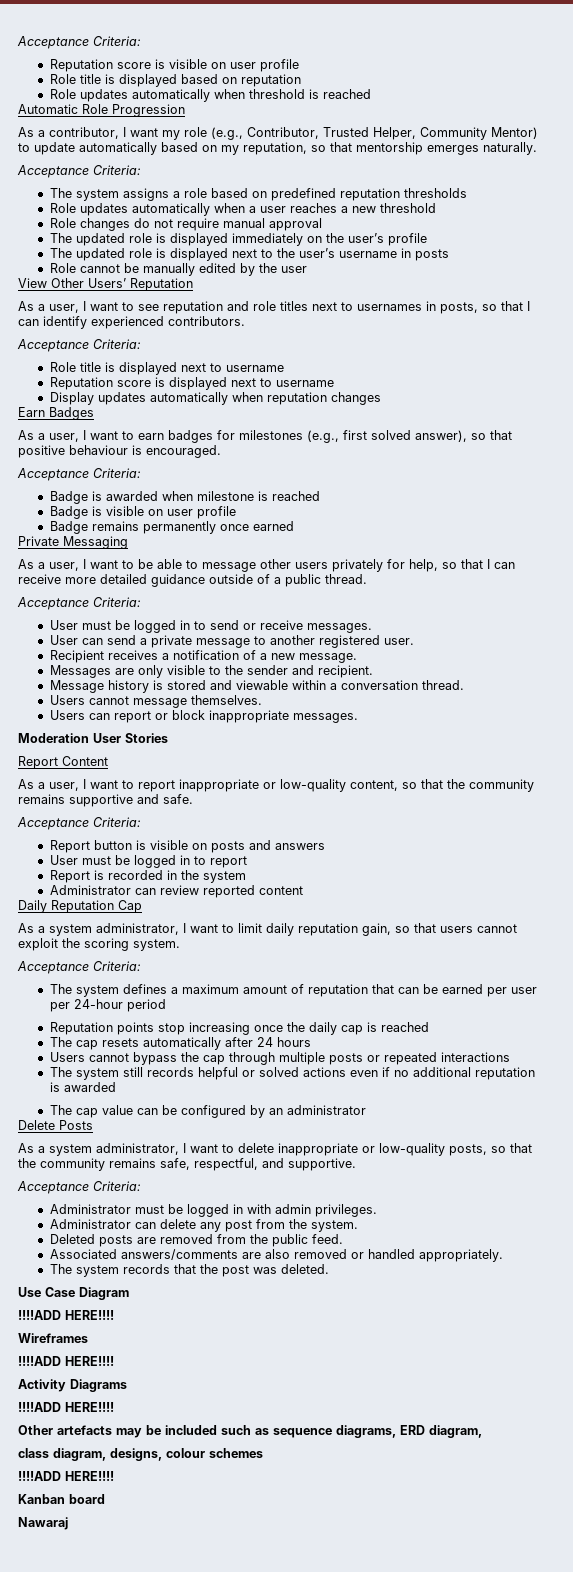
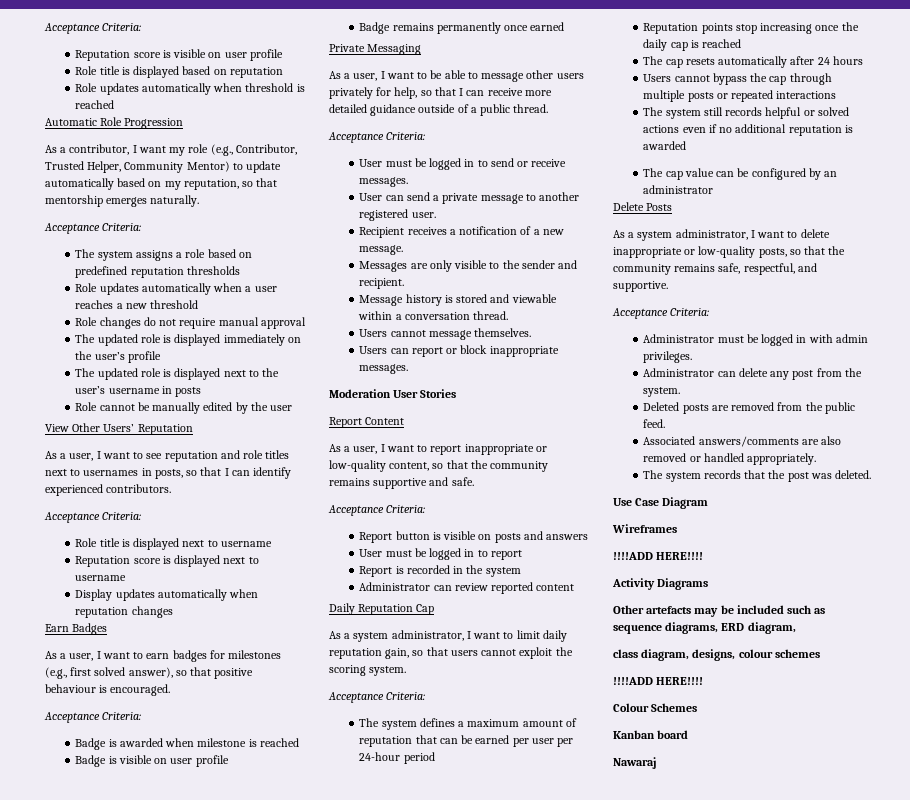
[18,1310,114,1320] // !!!!ADD HERE!!!! -> (709, 503) none
[18,1402,114,1412] // !!!!ADD HERE!!!! -> (709, 584) none
(114, 1476) none -> [613,703,698,712] // Colour Schemes

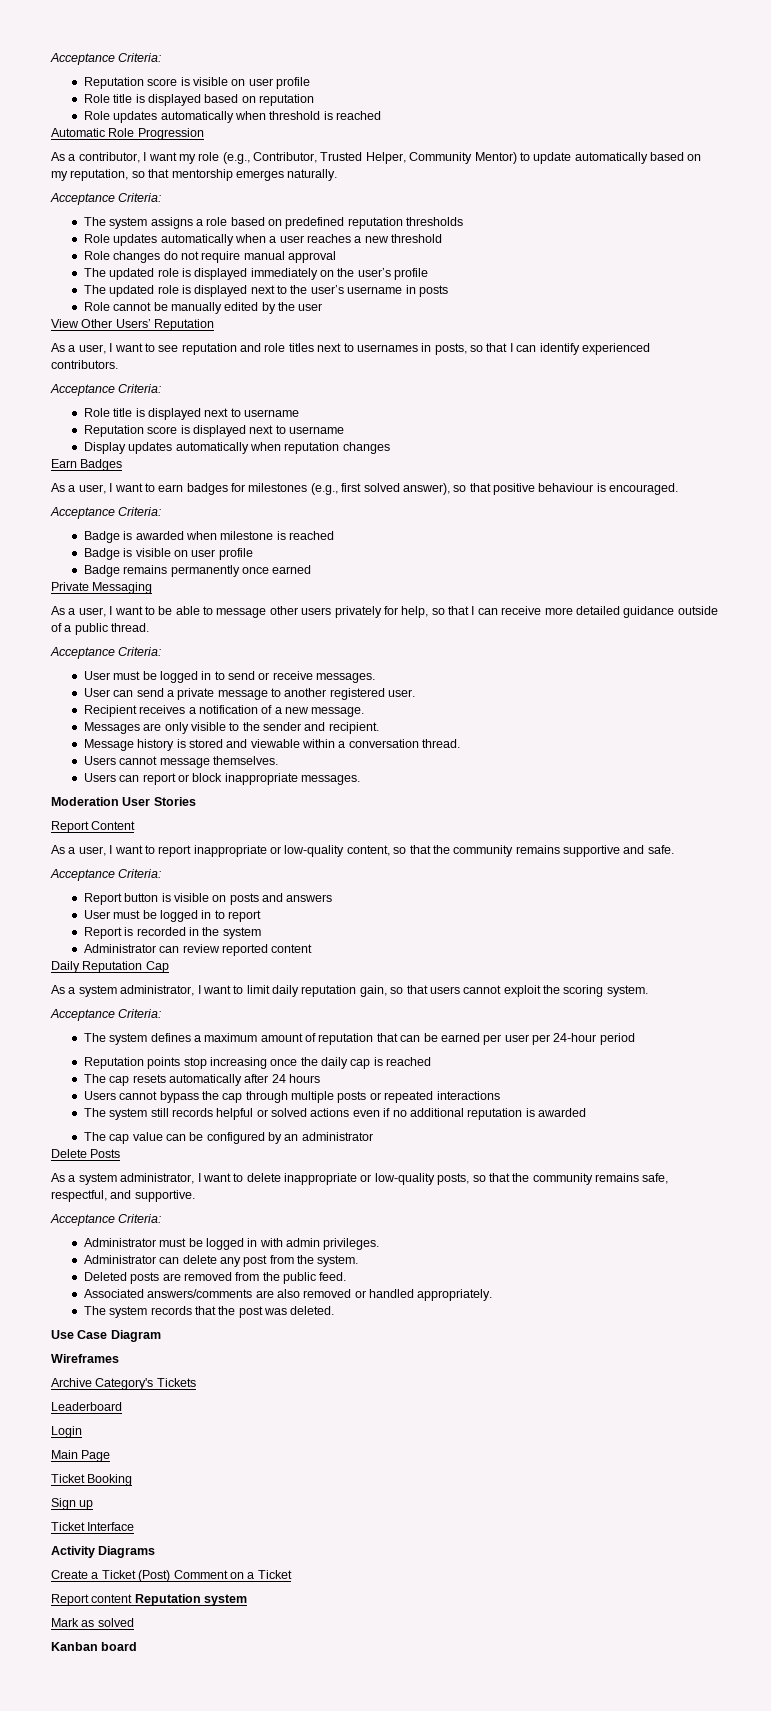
[613,552,704,560] [612,578,709,590] [613,605,826,617] [613,622,796,634] [613,649,820,661] [613,677,704,685] [613,703,698,712] !!!!ADD HERE!!!! // Activity Diagrams // Other artefacts may be included such as sequence diagrams, ERD diagram, // class diagram, designs, colour schemes // !!!!ADD HERE!!!! // Colour Schemes -> [51,1378,196,1390] [51,1402,122,1411] [51,1426,82,1438] [51,1450,111,1462] [51,1474,133,1486] [51,1498,94,1510] [51,1522,135,1531] [51,1546,156,1558] [51,1570,292,1582] [51,1594,248,1606] [51,1618,134,1627] Archive Category's Tickets // Leaderboard // Login // Main Page // Ticket Booking // Sign up // Ticket Interface // Activity Diagrams // Create a Ticket (Post) Comment on a Ticket // Report content Reputation system // Mark as solved
[613,757,657,769] // Nawaraj -> (138, 1646) none

